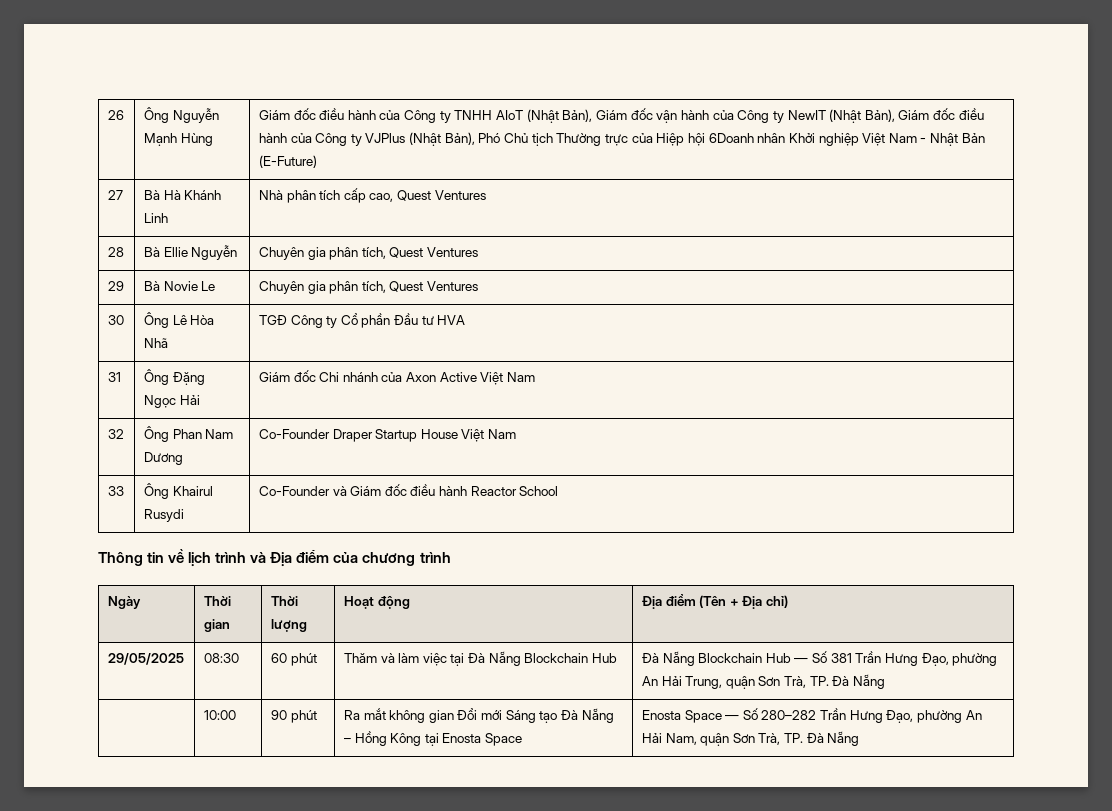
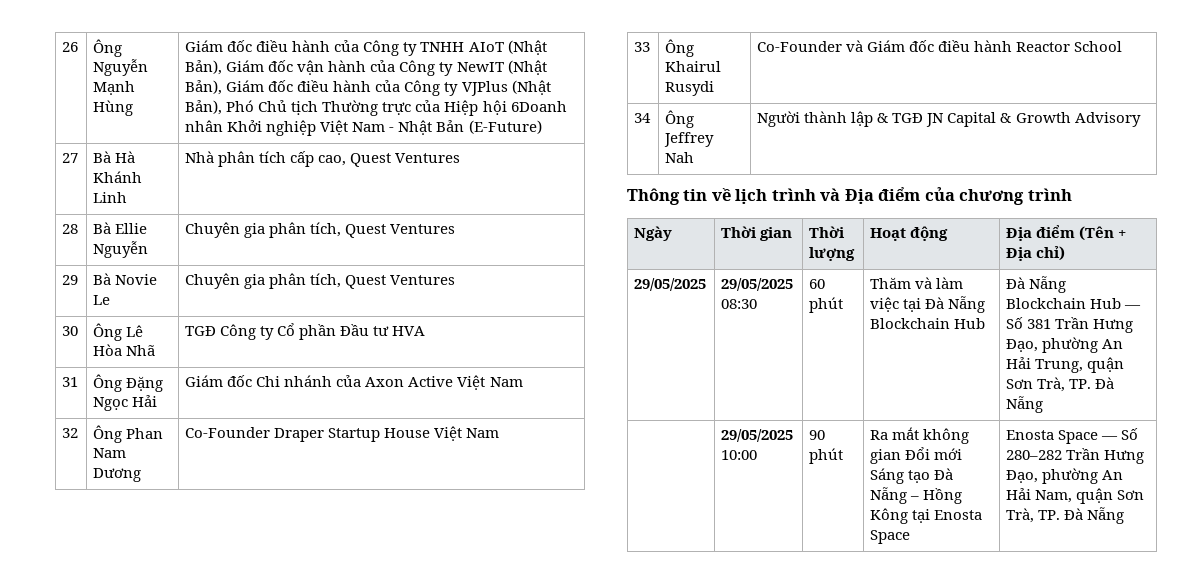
(559, 491) none -> [634,113,652,123] [665,110,695,128] [664,132,715,147] [665,152,695,163] [757,111,1141,127] // 34 | Ông Jeffrey Nah | Người thành lập & TGĐ JN Capital & Growth Advisory
(184, 659) none -> [721,278,794,291] 29/05/2025
(886, 681) none -> [721,429,794,442] 29/05/2025

